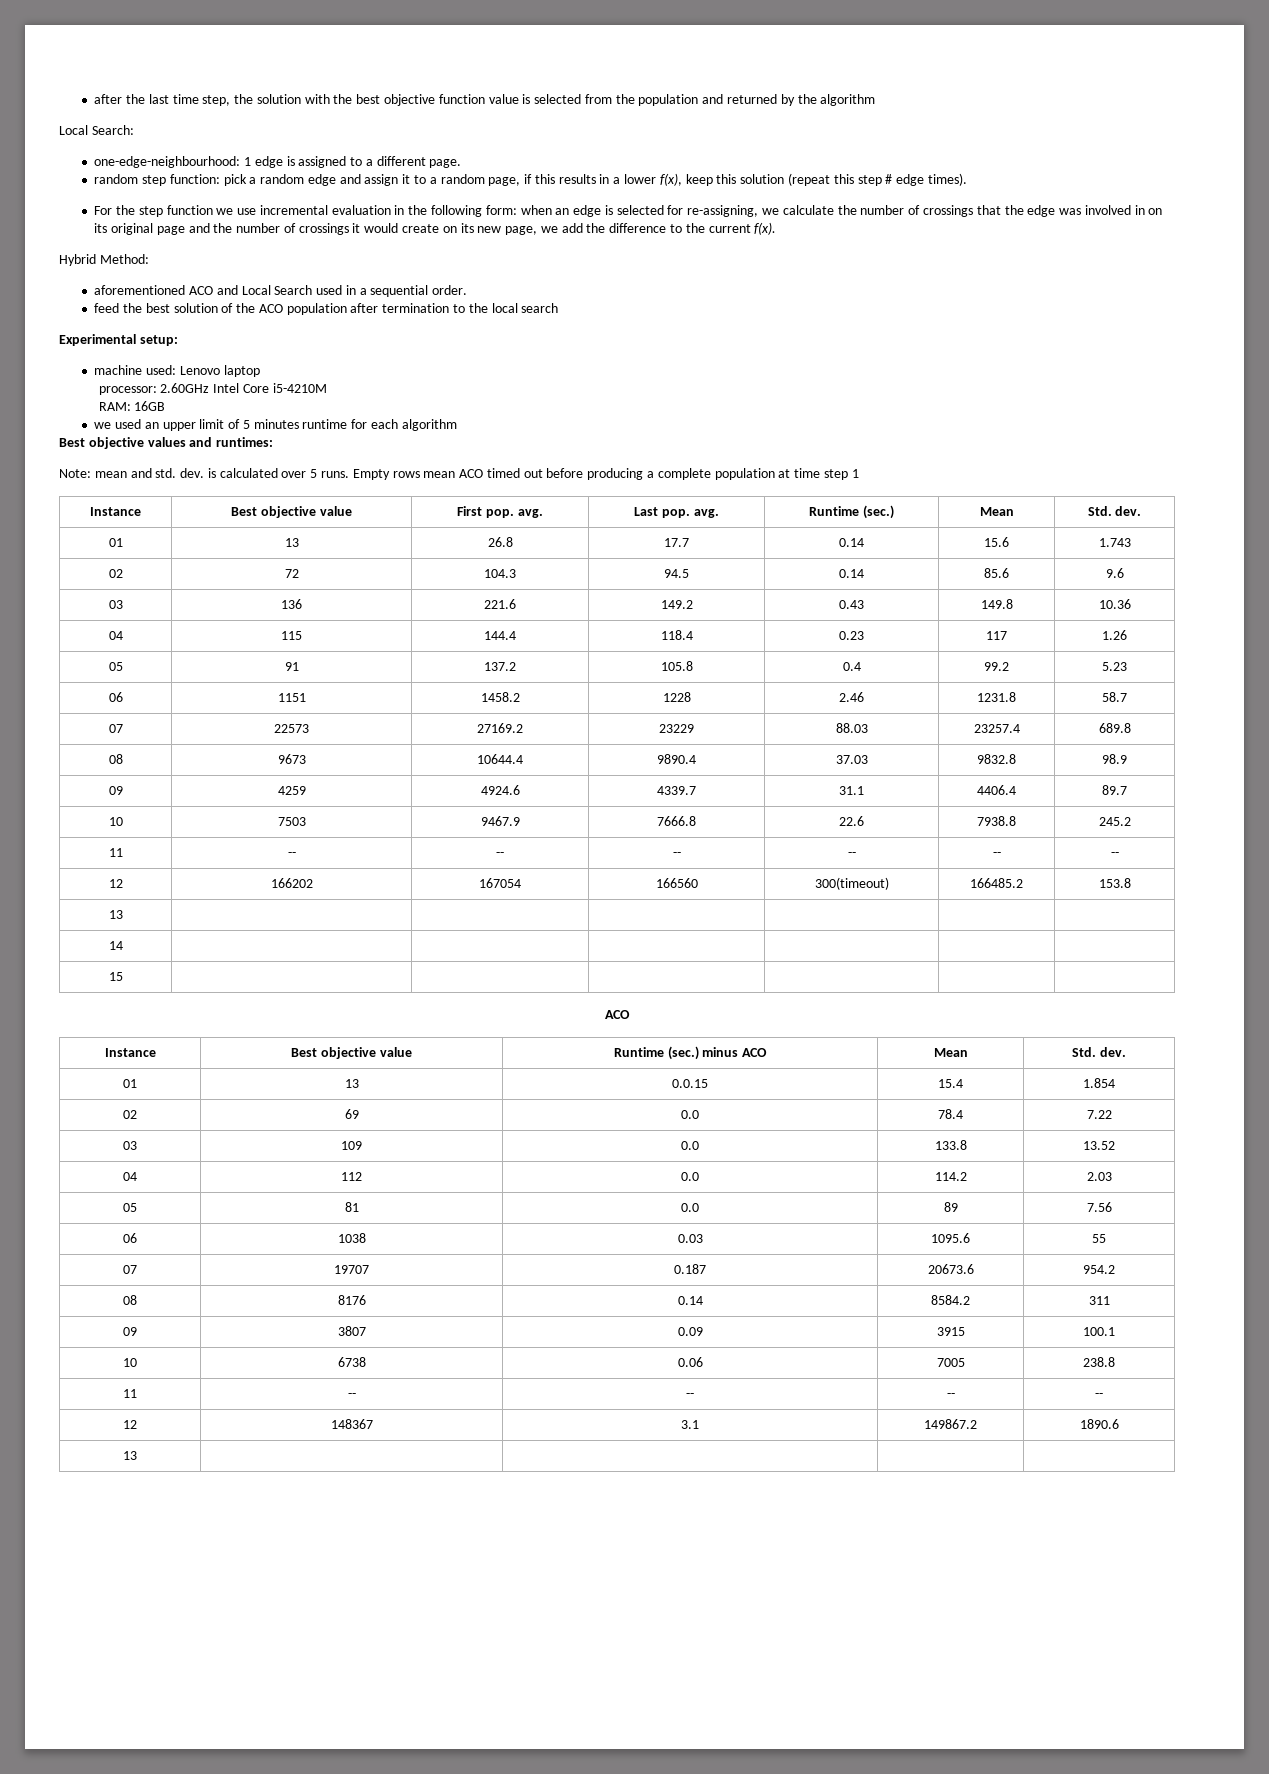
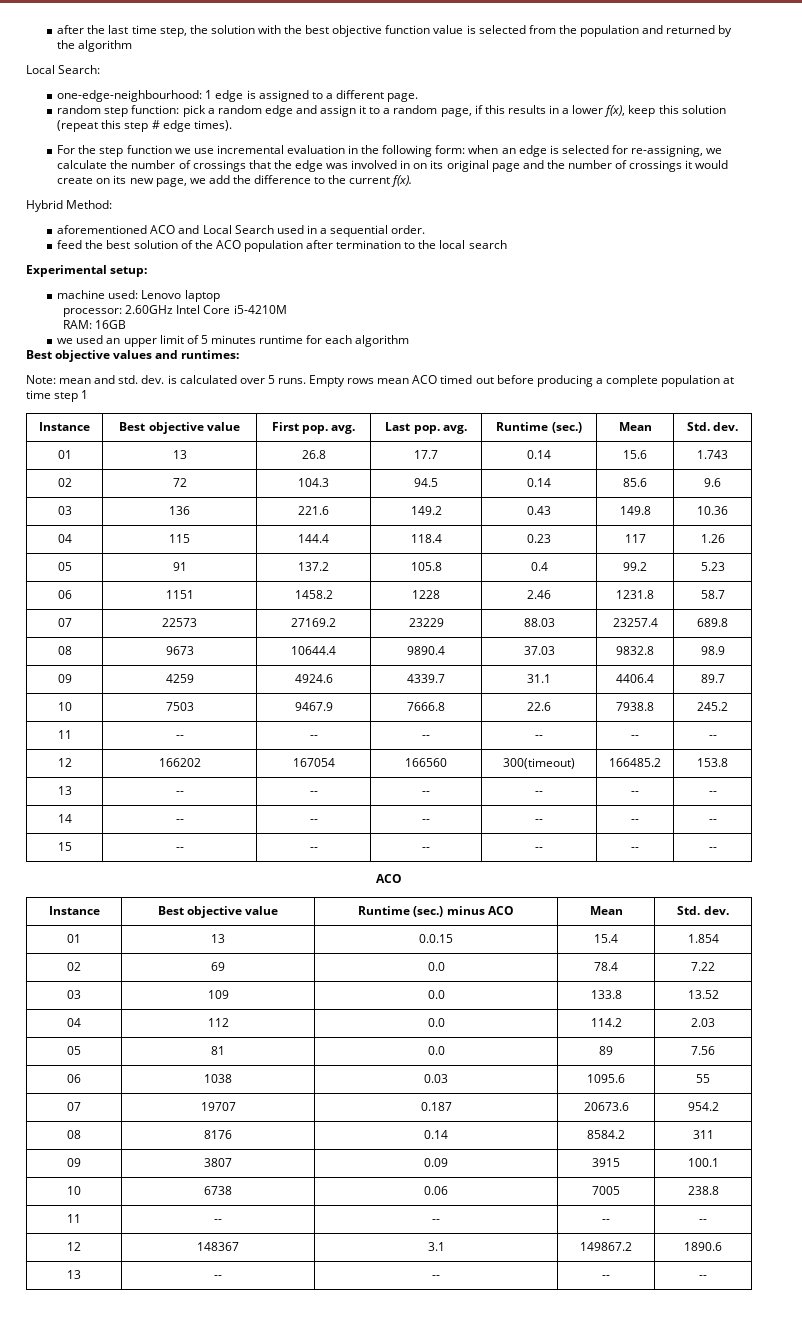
[108,941,123,950] [108,972,123,981] | | | | | // 14 | | | | | | // 15 | | | | | | -> [175,791,184,795] [309,791,318,795] [422,791,430,795] [535,791,543,795] [631,791,639,795] [708,791,717,795] [57,814,72,823] [175,819,184,823] [309,819,318,823] [422,819,430,823] [535,819,543,823] [631,819,639,823] [708,819,717,823] [57,842,72,851] [175,847,184,851] [309,847,318,851] [422,847,430,851] [535,847,543,851] [631,847,639,851] [708,847,717,851] -- | -- | -- | -- | -- | -- // 14 | -- | -- | -- | -- | -- | -- // 15 | -- | -- | -- | -- | -- | --
(137, 1455) | | | -> [214,1275,222,1279] [432,1275,440,1279] [602,1275,610,1279] [699,1275,707,1279] -- | -- | -- | --

